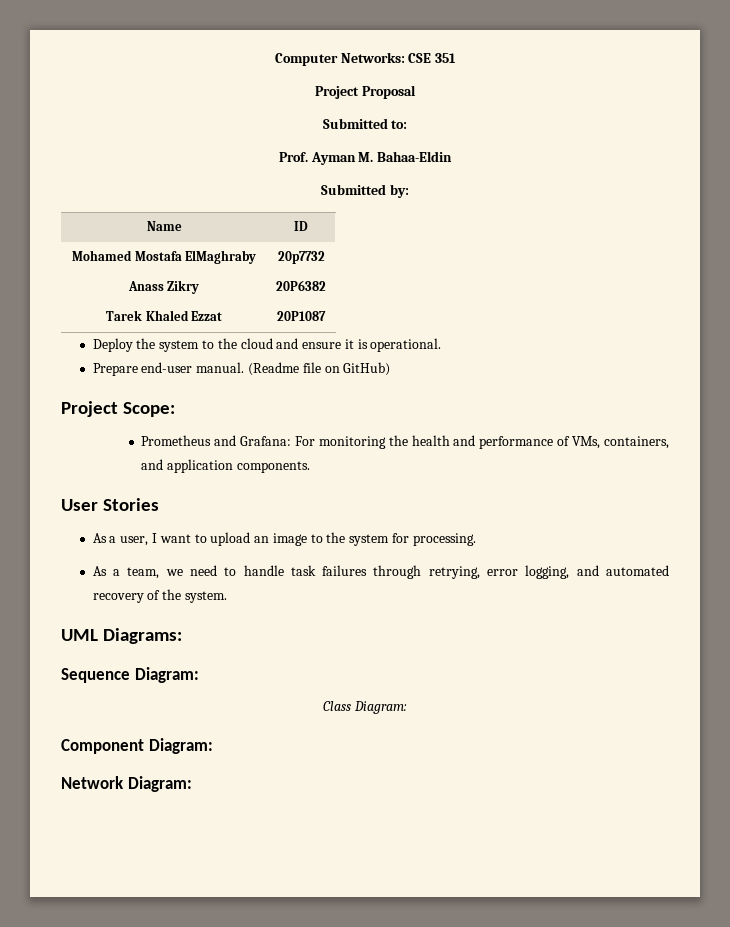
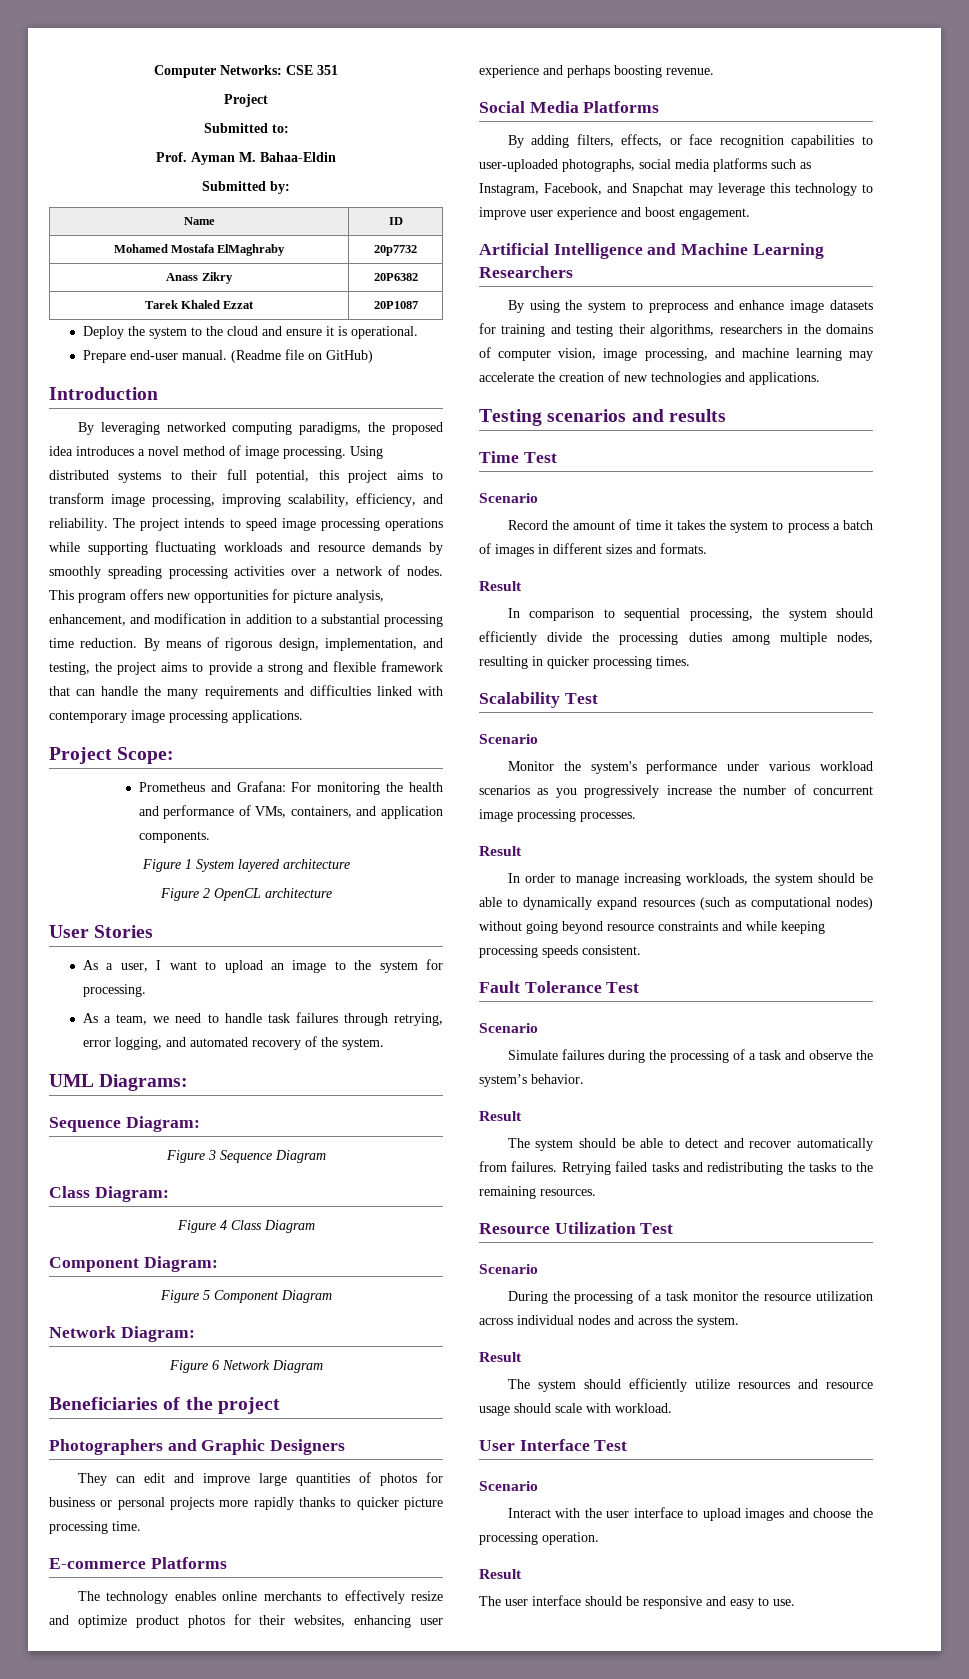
[361,85,416,99] Proposal -> (268, 100) none
(391, 369) none -> [49,387,158,400] [77,422,443,435] [49,445,383,459] [49,469,444,483] [49,493,443,507] [49,518,443,531] [49,541,444,555] [49,565,443,579] [49,589,384,603] [49,613,443,627] [49,637,443,651] [49,661,444,675] [49,685,443,699] [49,710,303,723] // Introduction // By leveraging networked computing paradigms, the proposed idea introduces a novel method of image processing. Using distributed systems to their full potential, this project aims to transform image processing, improving scalability, efficiency, and reliability. The project intends to speed image processing operations while supporting fluctuating workloads and resource demands by smoothly spreading processing activities over a network of nodes. This program offers new opportunities for picture analysis, enhancement, and modification in addition to a substantial processing time reduction. By means of rigorous design, implementation, and testing, the project aims to provide a strong and flexible framework that can handle the many requirements and difficulties linked with contemporary image processing applications.
(310, 467) none -> [141,859,350,872] [159,888,332,901] // Figure 1 System layered architecture // Figure 2 OpenCL architecture
[323,701,407,714] [61,738,213,754] [61,776,192,792] Class Diagram: // Component Diagram: // Network Diagram: -> [165,1150,326,1163] [49,1186,169,1202] [176,1220,315,1233] [49,1256,218,1272] [159,1290,332,1303] [49,1326,195,1342] [168,1360,323,1373] [49,1397,280,1414] [49,1439,346,1455] [77,1472,443,1486] [49,1497,443,1510] [49,1521,141,1534] [49,1557,227,1569] [77,1590,443,1604] [49,1614,443,1628] [479,65,714,78] [479,101,660,113] [507,134,873,148] [479,158,811,172] [479,183,873,196] [479,207,750,220] [479,243,824,259] [479,266,573,278] [507,300,873,313] [479,323,873,337] [479,347,873,361] [479,371,820,385] [479,409,726,426] [479,451,557,463] [479,493,538,503] [507,519,873,533] [479,543,707,557] [479,581,522,591] [507,608,873,621] [479,631,873,645] [479,656,690,669] [479,692,598,708] [479,734,538,744] [507,760,873,774] [479,784,873,798] [479,809,636,822] [479,846,522,856] [507,873,873,886] [479,897,873,910] [479,921,825,934] [479,945,641,958] [479,981,640,993] [479,1023,538,1033] [507,1049,873,1063] [479,1074,584,1087] [479,1111,522,1121] [507,1138,873,1151] [479,1161,873,1175] [479,1186,596,1199] [479,1222,674,1234] [479,1264,538,1274] [507,1290,873,1304] [479,1315,739,1328] [479,1352,522,1362] [507,1378,873,1392] [479,1403,672,1416] [479,1439,628,1451] [479,1481,538,1491] [507,1507,873,1521] [479,1532,599,1545] [479,1569,522,1579] [479,1595,795,1609] Figure 3 Sequence Diagram // Class Diagram: // Figure 4 Class Diagram // Component Diagram: // Figure 5 Component Diagram // Network Diagram: // Figure 6 Network Diagram // Beneficiaries of the project // Photographers and Graphic Designers // They can edit and improve large quantities of photos for business or personal projects more rapidly thanks to quicker picture processing time. // E-commerce Platforms // The technology enables online merchants to effectively resize and optimize product photos for their websites, enhancing user experience and perhaps boosting revenue. // Social Media Platforms // By adding filters, effects, or face recognition capabilities to user-uploaded photographs, social media platforms such as Instagram, Facebook, and Snapchat may leverage this technology to improve user experience and boost engagement. // Artificial Intelligence and Machine Learning Researchers // By using the system to preprocess and enhance image datasets for training and testing their algorithms, researchers in the domains of computer vision, image processing, and machine learning may accelerate the creation of new technologies and applications. // Testing scenarios and results // Time Test // Scenario // Record the amount of time it takes the system to process a batch of images in different sizes and formats. // Result // In comparison to sequential processing, the system should efficiently divide the processing duties among multiple nodes, resulting in quicker processing times. // Scalability Test // Scenario // Monitor the system's performance under various workload scenarios as you progressively increase the number of concurrent image processing processes. // Result // In order to manage increasing workloads, the system should be able to dynamically expand resources (such as computational nodes) without going beyond resource constraints and while keeping processing speeds consistent. // Fault Tolerance Test // Scenario // Simulate failures during the processing of a task and observe the system’s behavior. // Result // The system should be able to detect and recover automatically from failures. Retrying failed tasks and redistributing the tasks to the remaining resources. // Resource Utilization Test // Scenario // During the processing of a task monitor the resource utilization across individual nodes and across the system. // Result // The system should efficiently utilize resources and resource usage should scale with workload. // User Interface Test // Scenario // Interact with the user interface to upload images and choose the processing operation. // Result // The user interface should be responsive and easy to use.

